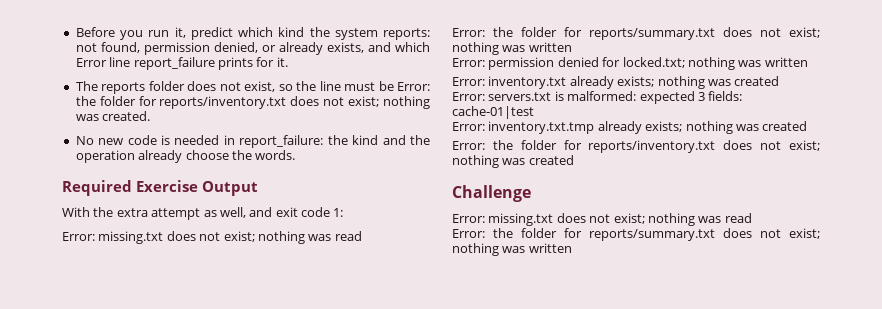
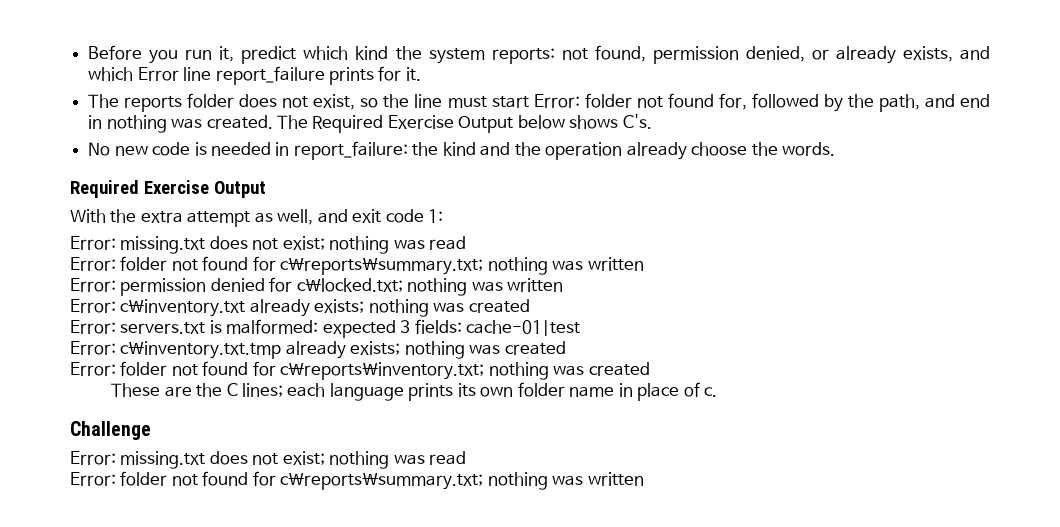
[378,81,431,91] [75,96,431,109] [75,111,151,121] be Error: the folder for reports/inventory.txt does not exist; nothing was created. -> [491,93,990,112] [88,114,652,133] start Error: folder not found for, followed by the path, and end in nothing was created. The Required Exercise Output below shows C's.
[493,27,820,40] the folder for reports/summary.txt does not exist; -> [120,256,484,275] folder not found for c\reports\summary.txt;
[622,57,808,70] [452,76,567,89] locked.txt; nothing was written // Error: inventory.txt -> [296,278,564,296] [70,299,246,317] c\locked.txt; nothing was written // Error: c\inventory.txt
[488,121,808,134] [452,140,820,153] [452,155,574,168] inventory.txt.tmp already exists; nothing was created // Error: the folder for reports/inventory.txt does not exist; nothing was created -> [120,341,566,359] [70,361,650,380] [111,382,718,401] c\inventory.txt.tmp already exists; nothing was created // Error: folder not found for c\reports\inventory.txt; nothing was created // These are the C lines; each language prints its own folder name in place of c.
[493,228,820,241] the folder for reports/summary.txt does not exist; -> [120,471,484,490] folder not found for c\reports\summary.txt;

